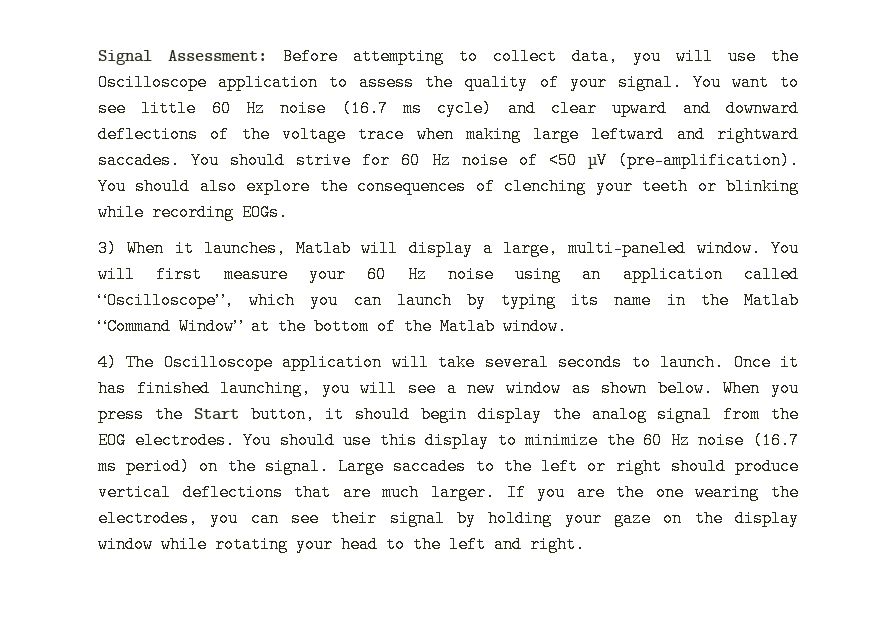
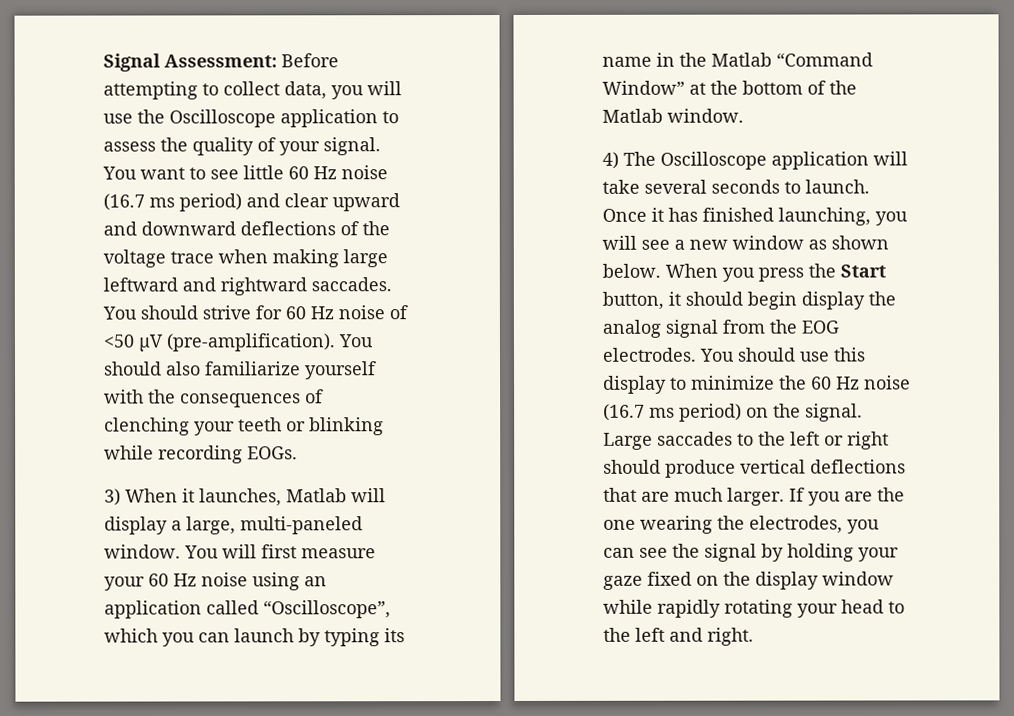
[437,100,493,117] cycle) -> [179,193,242,212] period)
[246,178,311,195] explore -> [205,361,377,380] [104,389,144,404] familiarize yourself with
[331,510,378,527] their -> [672,543,700,558] the
(651, 518) none -> [647,571,692,586] fixed
(207, 544) none -> [657,599,721,618] rapidly

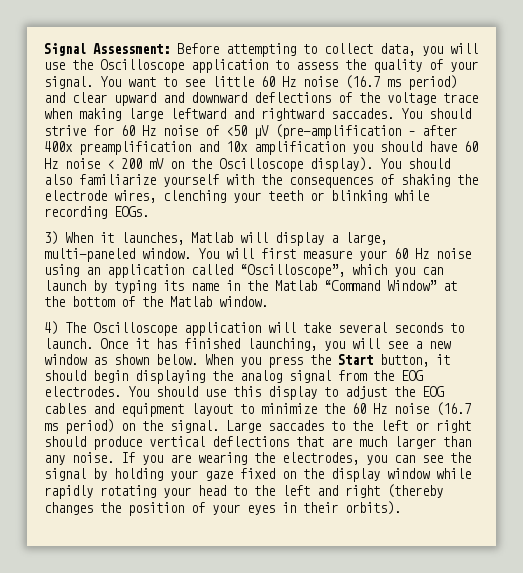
[166,333,335,352] (pre-amplification). -> [275,124,457,139] [44,141,478,155] [44,157,373,172] (pre-amplification – after 400x preamplification and 10x amplification you should have 60 Hz noise < 200 mV on the Oscilloscope display).
(324, 396) none -> [401,174,478,187] [44,190,156,203] shaking the electrode wires,
[801,291,865,310] display -> [135,370,205,384] displaying
(687, 383) none -> [345,386,444,399] [44,403,254,417] adjust the EOG cables and equipment layout to
[727,487,785,506] larger. -> [394,436,471,449] [44,452,114,465] larger than any noise.
[877,487,905,502] [603,519,636,530] the one -> (191, 458) none
[707,627,754,646] right. -> [345,484,443,498] [44,501,401,516] right (thereby changes the position of your eyes in their orbits).

